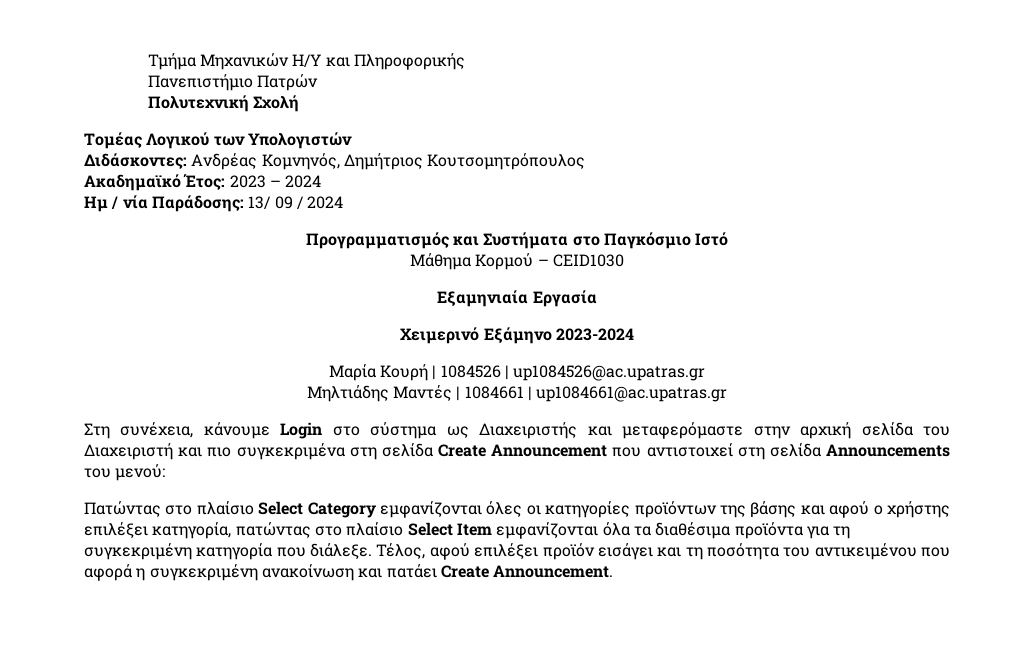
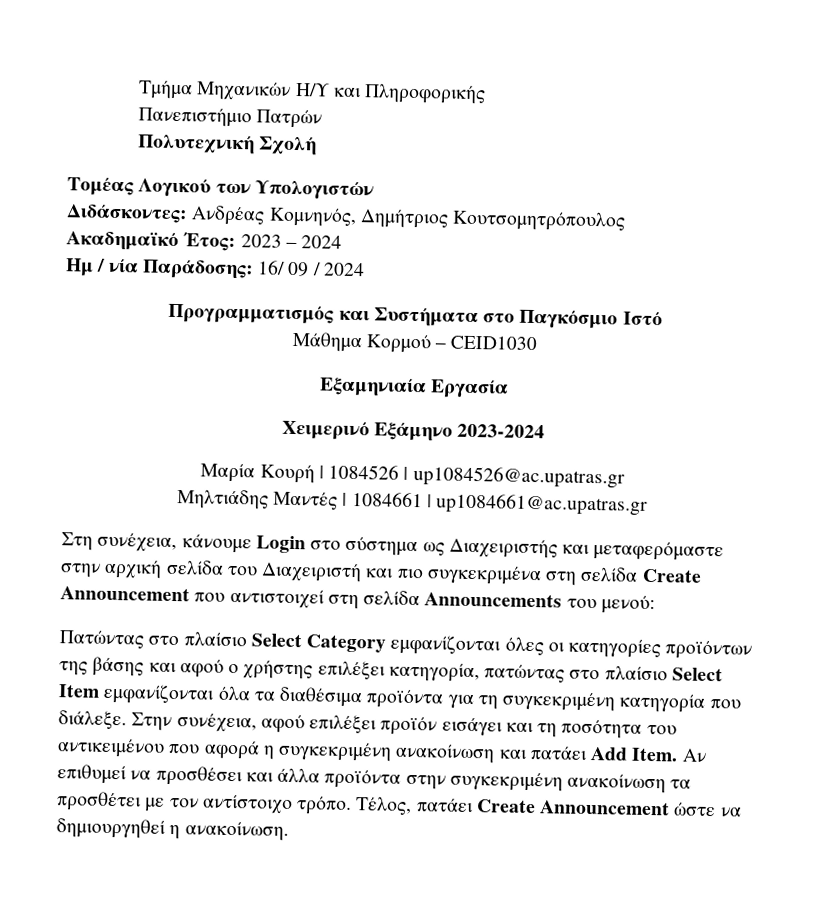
[248,196,272,209] 13/ -> [257,260,286,275] 16/
[376,543,426,559] Τέλος, -> [131,712,257,733] Στην συνέχεια,
[440,565,614,578] Create Announcement. -> [590,747,707,762] [57,764,692,794] [56,791,742,817] [56,818,289,841] Add Item. Αν επιθυμεί να προσθέσει και άλλα προϊόντα στην συγκεκριμένη ανακοίνωση τα προσθέτει με τον αντίστοιχο τρόπο. Τέλος, πατάει Create Announcement ώστε να δημιουργηθεί η ανακοίνωση.

